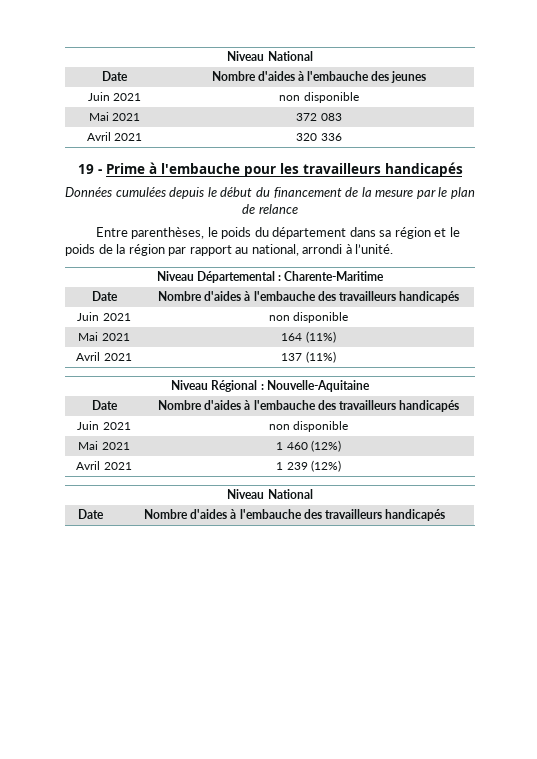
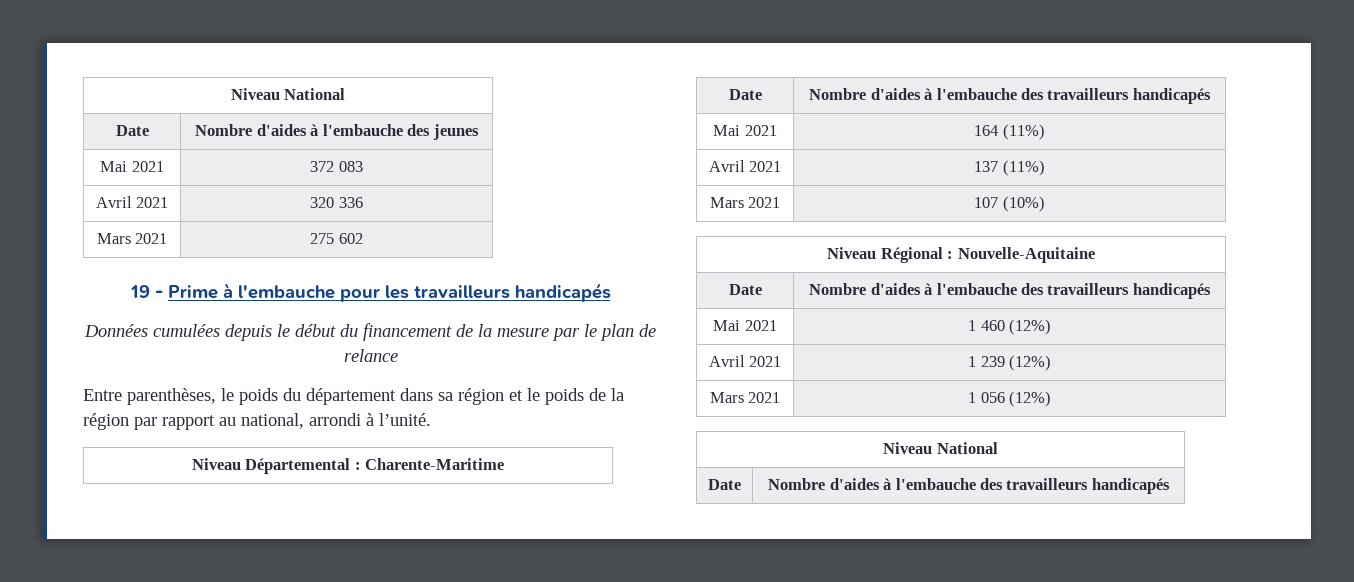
[87,92,142,101] [279,92,359,103] // Juin 2021 | non disponible -> (479, 132) none
(342, 137) none -> [96,233,168,244] [310,233,363,244] // Mars 2021 | 275 602
[77,312,131,321] [268,312,349,323] // Juin 2021 | non disponible -> (1211, 96) none
(336, 357) none -> [709,197,781,208] [974,196,1045,212] // Mars 2021 | 107 (10%)
[77,421,131,430] [268,421,349,432] // Juin 2021 | non disponible -> (1211, 291) none
(341, 466) none -> [709,392,781,403] [968,391,1051,407] // Mars 2021 | 1 056 (12%)

